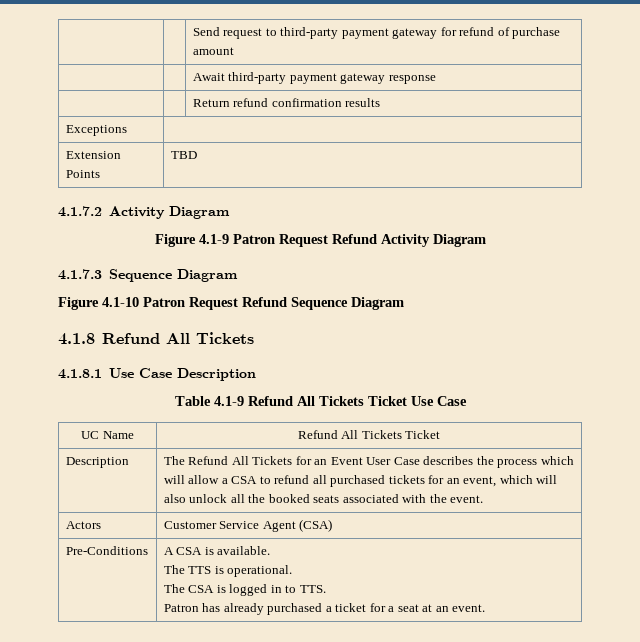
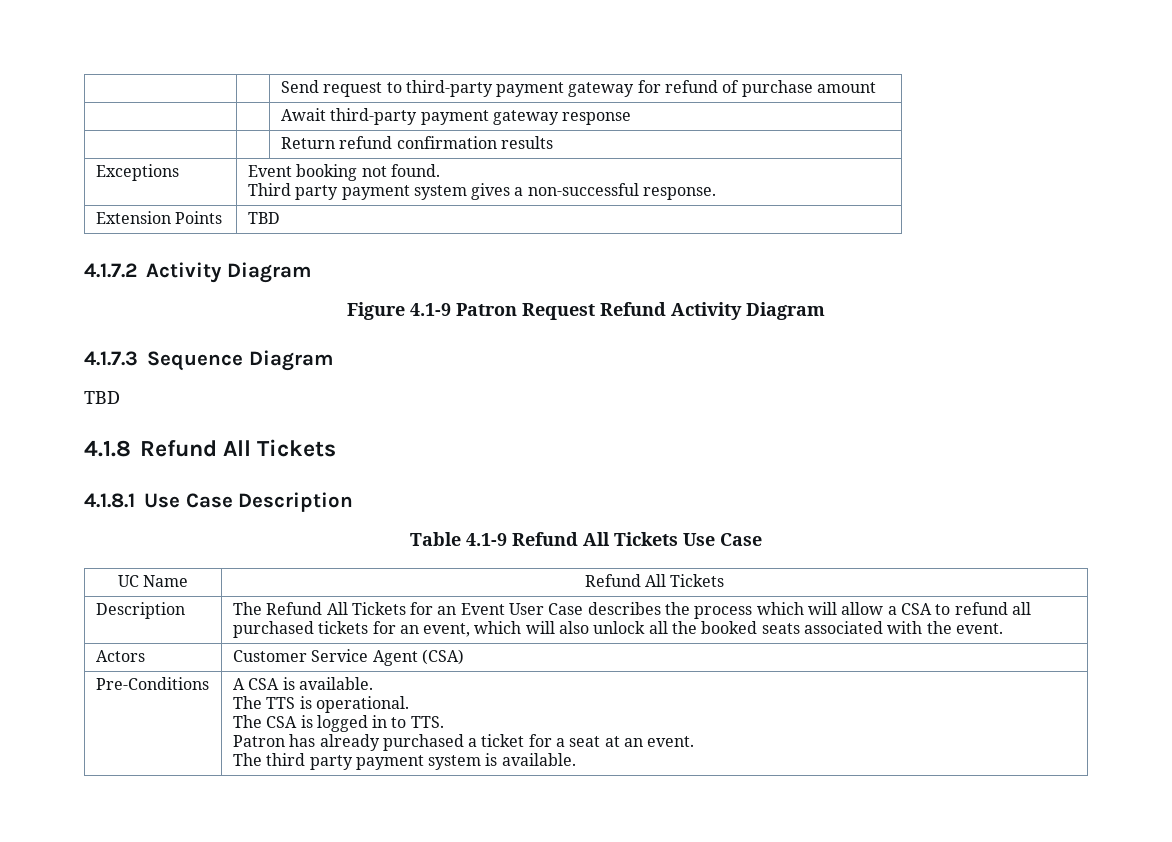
(127, 130) none -> [247,164,440,181] [247,183,717,200] Event booking not found. // Third party payment system gives a non-successful response.
[58,297,404,310] Figure 4.1-10 Patron Request Refund Sequence Diagram -> [84,391,120,404] TBD
[367,396,407,406] Ticket -> (678, 539) none
[405,430,441,439] Ticket -> (725, 580) none
(486, 608) none -> [232,753,576,770] // The third party payment system is available.

